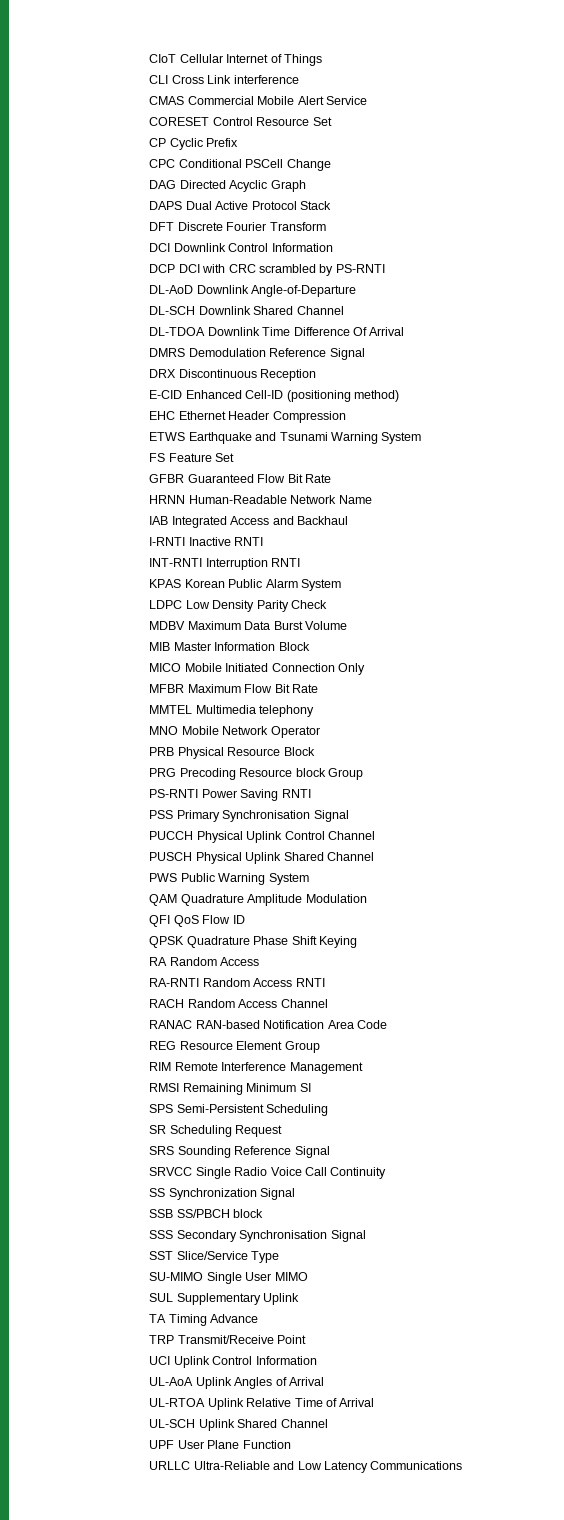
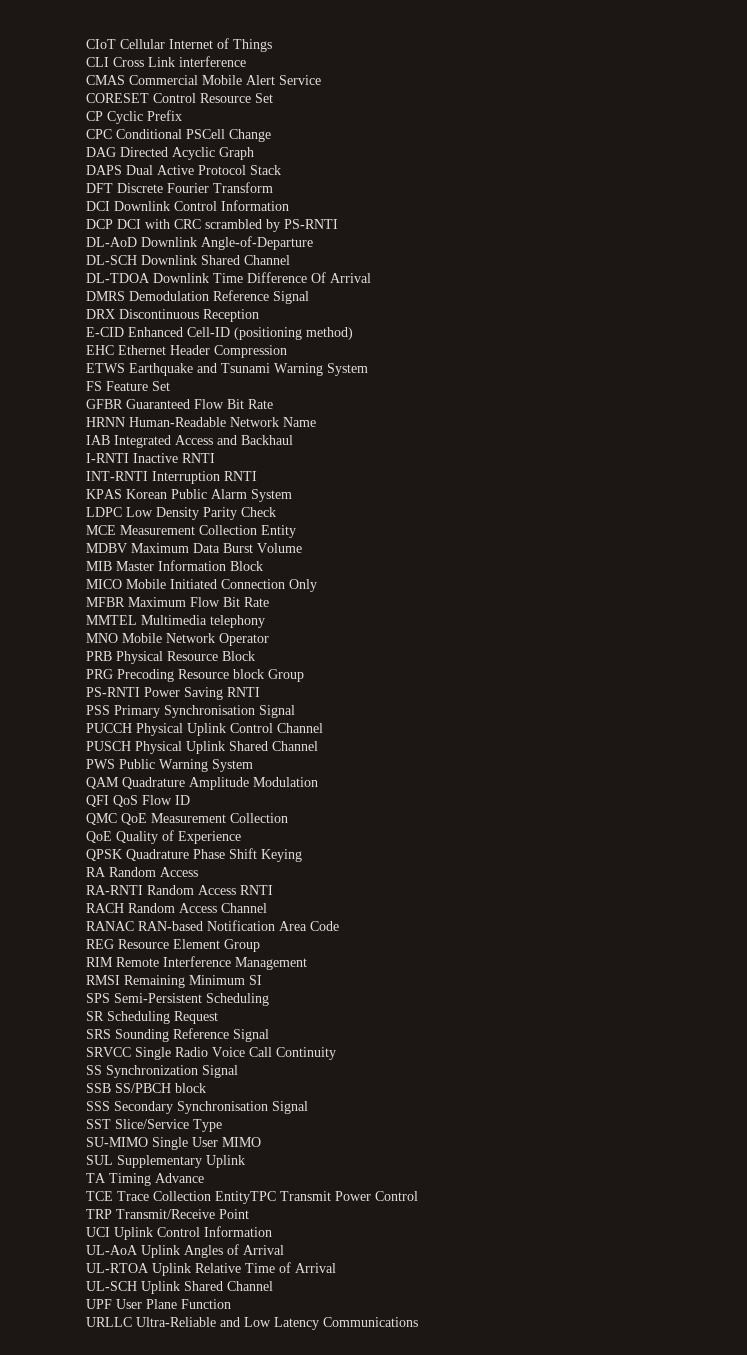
(327, 604) none -> [86,525,297,538] // MCE Measurement Collection Entity
(245, 919) none -> [86,813,289,825] [86,830,242,844] // QMC QoE Measurement Collection // QoE Quality of Experience
(259, 1318) none -> [86,1191,419,1204] // TCE Trace Collection EntityTPC Transmit Power Control

